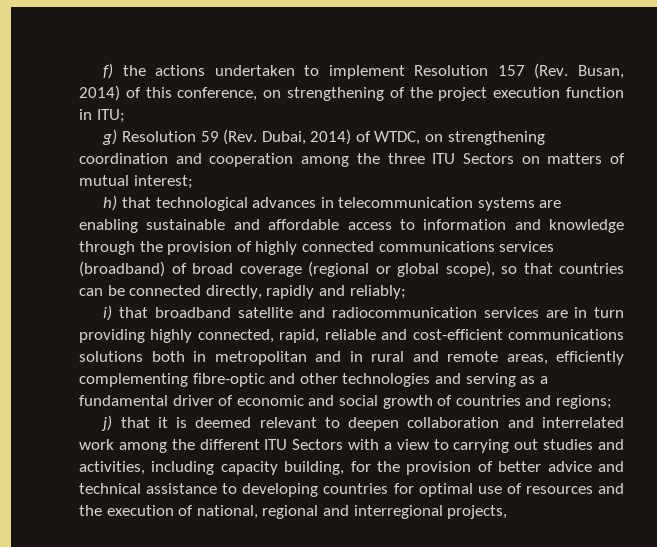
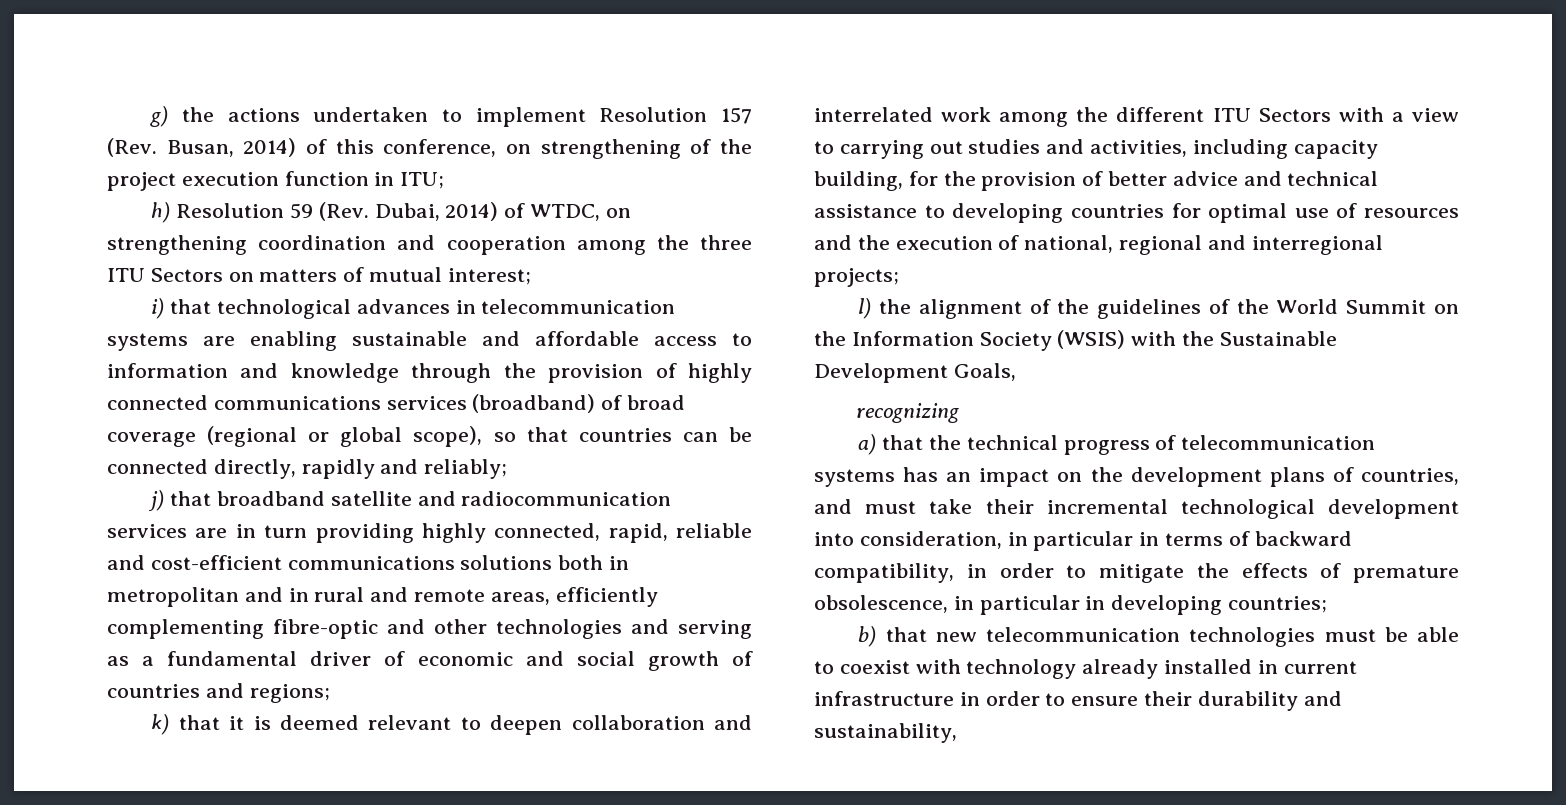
[103,63,114,79] f) -> [150,106,169,127] g)
[102,129,118,145] g) -> [151,202,171,223] h)
[103,195,118,211] h) -> [151,298,165,319] i)
[103,305,113,321] i) -> [148,490,165,511] j)
[101,415,113,431] j) -> [151,714,170,735] k)
[447,505,508,519] projects, -> [814,268,899,287] [858,298,1459,319] [814,330,1337,351] [814,363,1016,383] [856,403,960,423] [858,434,1376,455] [814,467,1459,487] [814,499,1459,519] [814,531,1352,551] [814,563,1459,583] [814,595,1328,615] [858,626,1459,647] [814,659,1357,679] [814,691,1342,711] [814,723,957,743] projects; // l) the alignment of the guidelines of the World Summit on the Information Society (WSIS) with the Sustainable Development Goals, // recognizing // a) that the technical progress of telecommunication systems has an impact on the development plans of countries, and must take their incremental technological development into consideration, in particular in terms of backward compatibility, in order to mitigate the effects of premature obsolescence, in particular in developing countries; // b) that new telecommunication technologies must be able to coexist with technology already installed in current infrastructure in order to ensure their durability and sustainability,

